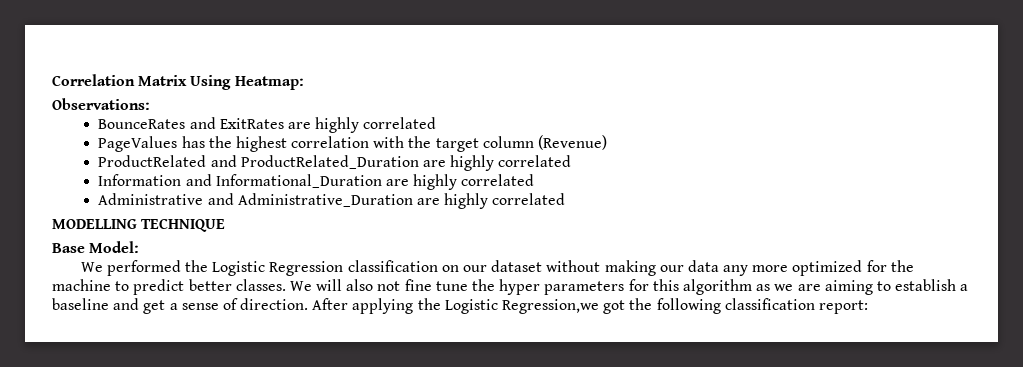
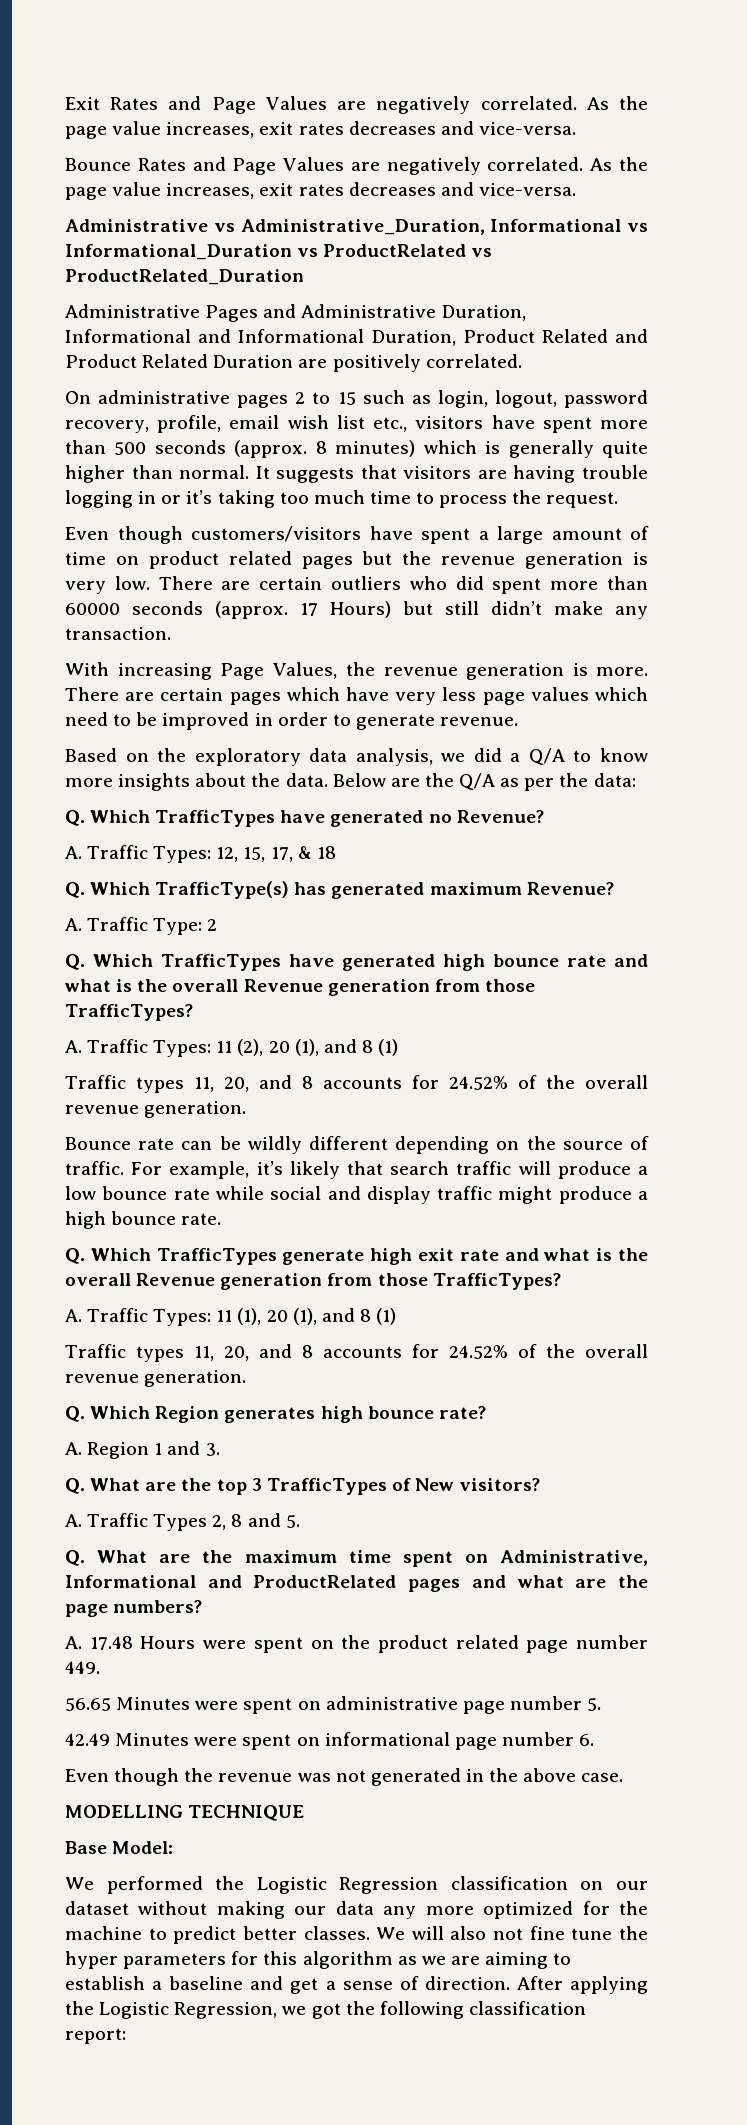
[52,74,304,90] [52,98,150,110] [98,117,437,133] [98,135,608,152] [98,155,572,171] [98,174,535,190] [98,193,566,209] Correlation Matrix Using Heatmap: // Observations: // BounceRates and ExitRates are highly correlated // PageValues has the highest correlation with the target column (Revenue) // ProductRelated and ProductRelated_Duration are highly correlated // Information and Informational_Duration are highly correlated // Administrative and Administrative_Duration are highly correlated -> [65,96,648,114] [65,121,576,139] [65,157,649,175] [65,182,576,200] [65,219,648,235] [65,244,493,260] [65,269,304,285] [65,304,526,322] [65,329,649,346] [65,354,522,372] [65,390,649,408] [65,415,648,433] [65,440,649,458] [65,465,648,483] [65,490,619,508] [65,526,649,544] [65,551,649,569] [65,576,648,594] [65,601,648,619] [65,627,171,640] [65,662,648,680] [65,687,648,705] [65,712,519,730] [65,748,648,766] [65,773,636,791] [65,810,544,827] [65,845,336,863] [65,881,614,899] [65,917,218,935] [65,954,648,971] [65,979,535,996] [65,1004,193,1021] [65,1039,399,1057] [65,1075,648,1093] [65,1101,247,1118] [65,1136,649,1154] [65,1161,648,1179] [65,1186,648,1204] [65,1211,222,1229] [65,1248,649,1265] [65,1273,561,1290] [65,1308,397,1326] [65,1344,648,1362] [65,1370,247,1387] [65,1406,486,1423] [65,1441,220,1459] [65,1478,541,1495] [65,1513,300,1531] [65,1550,648,1567] [65,1575,648,1592] [65,1600,203,1617] [65,1635,648,1653] [65,1661,100,1674] [65,1696,602,1714] [65,1732,595,1750] [65,1768,624,1786] Exit Rates and Page Values are negatively correlated. As the page value increases, exit rates decreases and vice-versa. // Bounce Rates and Page Values are negatively correlated. As the page value increases, exit rates decreases and vice-versa. // Administrative vs Administrative_Duration, Informational vs Informational_Duration vs ProductRelated vs ProductRelated_Duration // Administrative Pages and Administrative Duration, Informational and Informational Duration, Product Related and Product Related Duration are positively correlated. // On administrative pages 2 to 15 such as login, logout, password recovery, profile, email wish list etc., visitors have spent more than 500 seconds (approx. 8 minutes) which is generally quite higher than normal. It suggests that visitors are having trouble logging in or it’s taking too much time to process the request. // Even though customers/visitors have spent a large amount of time on product related pages but the revenue generation is very low. There are certain outliers who did spent more than 60000 seconds (approx. 17 Hours) but still didn’t make any transaction. // With increasing Page Values, the revenue generation is more. There are certain pages which have very less page values which need to be improved in order to generate revenue. // Based on the exploratory data analysis, we did a Q/A to know more insights about the data. Below are the Q/A as per the data: // Q. Which TrafficTypes have generated no Revenue? // A. Traffic Types: 12, 15, 17, & 18 // Q. Which TrafficType(s) has generated maximum Revenue? // A. Traffic Type: 2 // Q. Which TrafficTypes have generated high bounce rate and what is the overall Revenue generation from those TrafficTypes? // A. Traffic Types: 11 (2), 20 (1), and 8 (1) // Traffic types 11, 20, and 8 accounts for 24.52% of the overall revenue generation. // Bounce rate can be wildly different depending on the source of traffic. For example, it’s likely that search traffic will produce a low bounce rate while social and display traffic might produce a high bounce rate. // Q. Which TrafficTypes generate high exit rate and what is the overall Revenue generation from those TrafficTypes? // A. Traffic Types: 11 (1), 20 (1), and 8 (1) // Traffic types 11, 20, and 8 accounts for 24.52% of the overall revenue generation. // Q. Which Region generates high bounce rate? // A. Region 1 and 3. // Q. What are the top 3 TrafficTypes of New visitors? // A. Traffic Types 2, 8 and 5. // Q. What are the maximum time spent on Administrative, Informational and ProductRelated pages and what are the page numbers? // A. 17.48 Hours were spent on the product related page number 449. // 56.65 Minutes were spent on administrative page number 5. // 42.49 Minutes were spent on informational page number 6. // Even though the revenue was not generated in the above case.
[502,299,600,314] Regression,we -> [174,2002,307,2019] Regression, we

